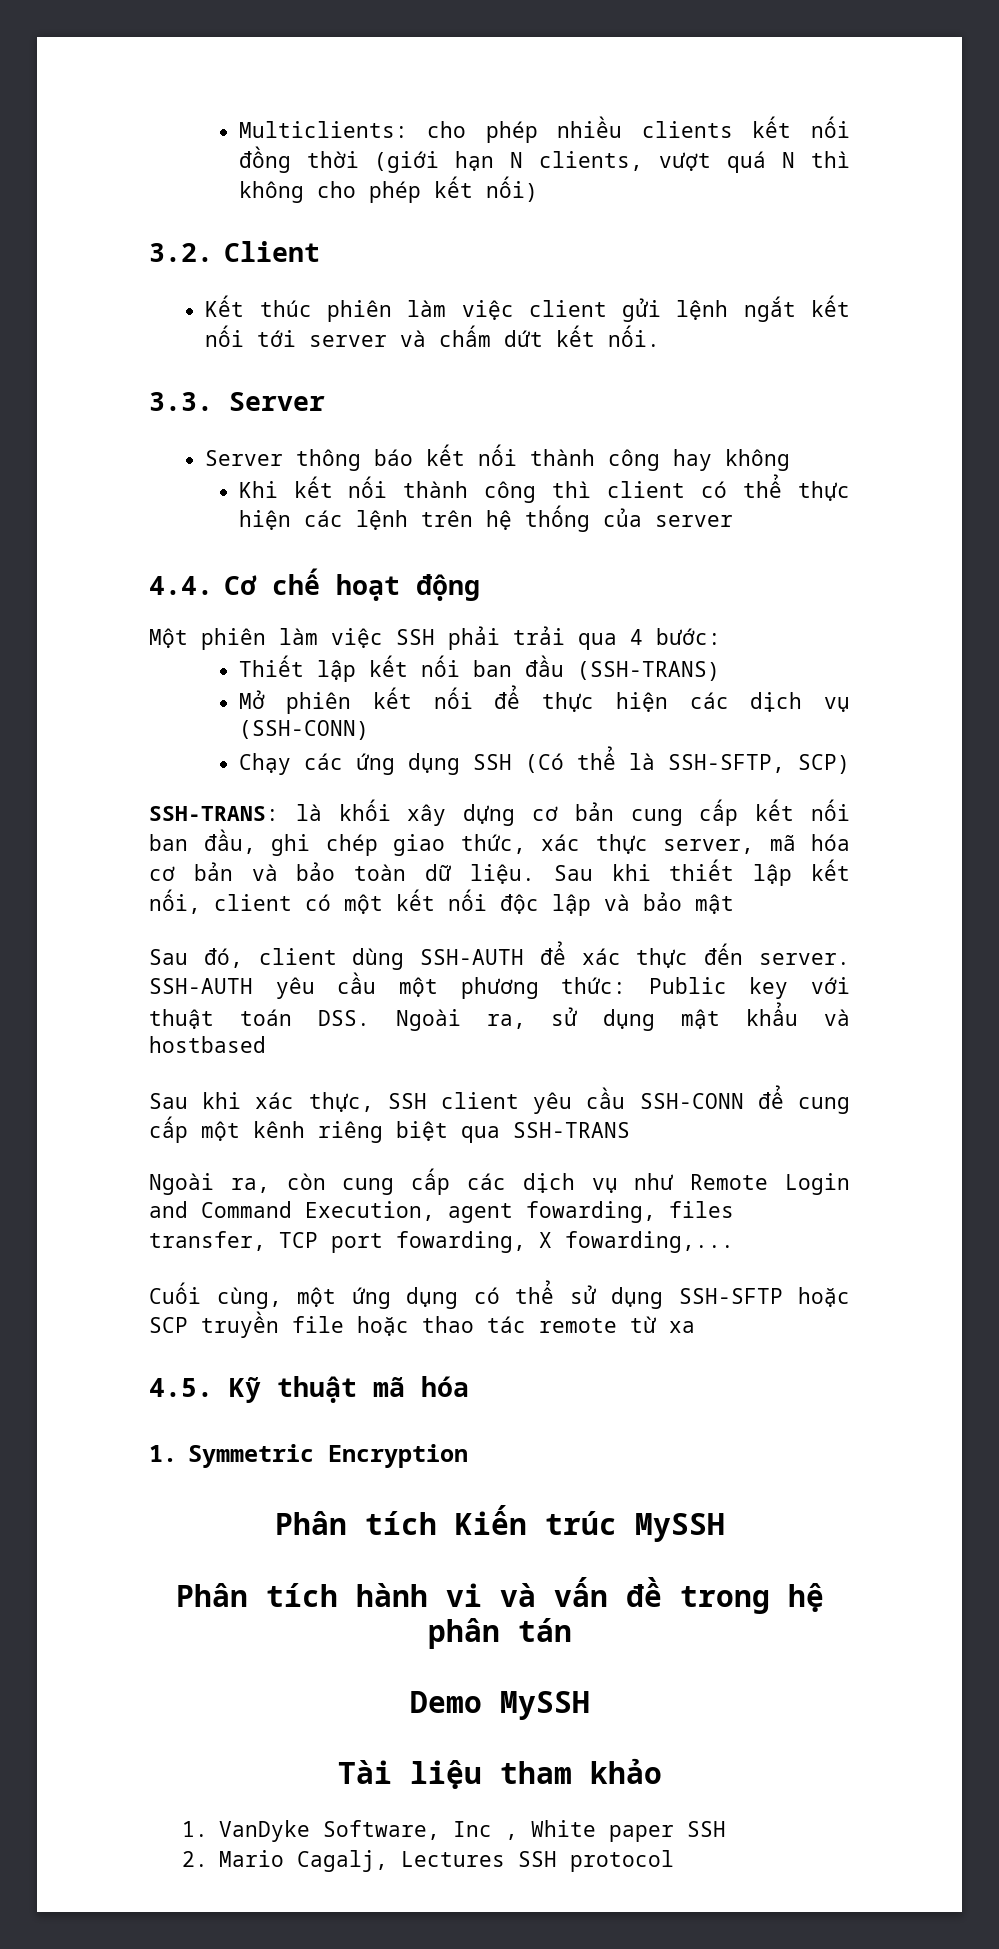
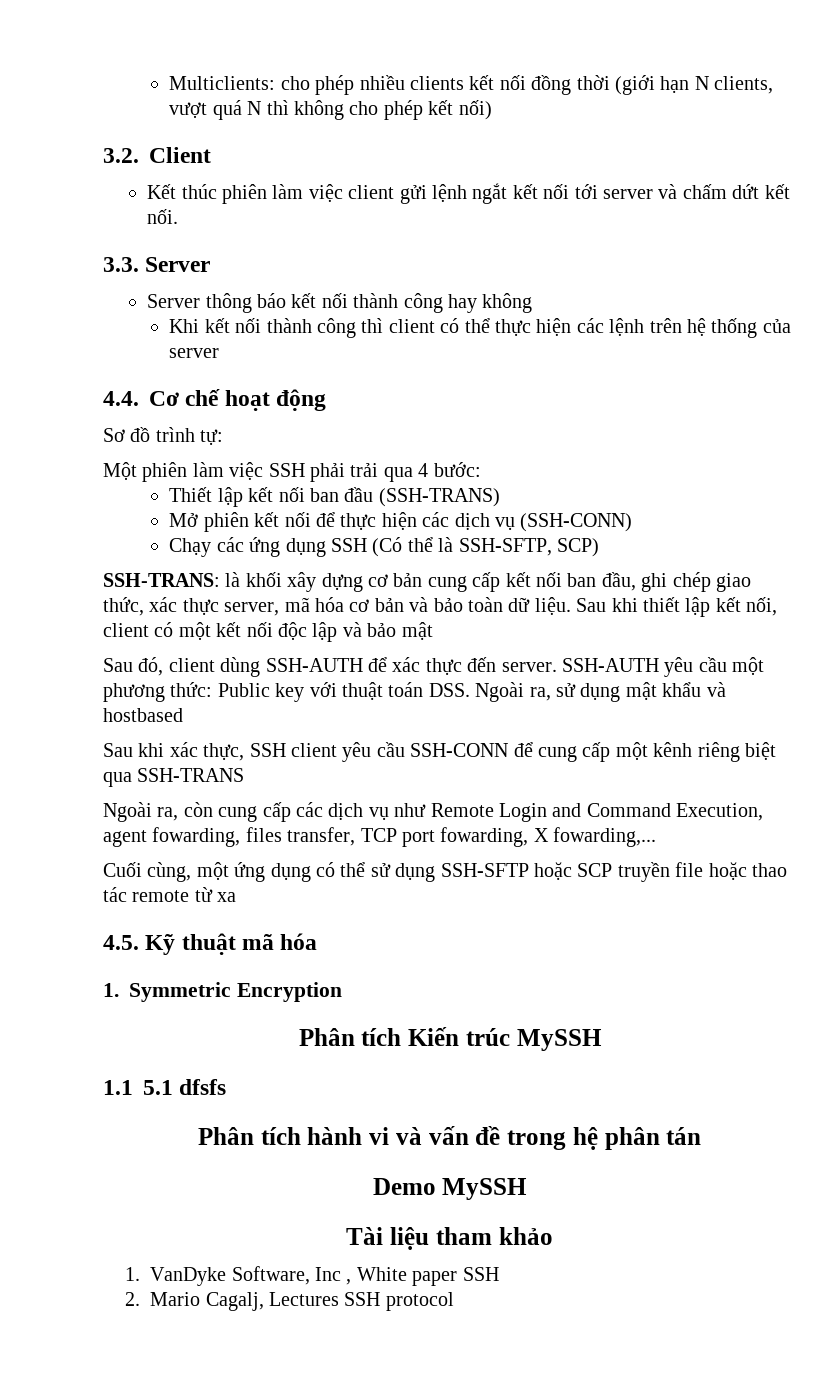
(480, 587) none -> [103,427,224,445] // Sơ đồ trình tự:
(725, 1527) none -> [103,1079,227,1095] // 1.1 5.1 dfsfs

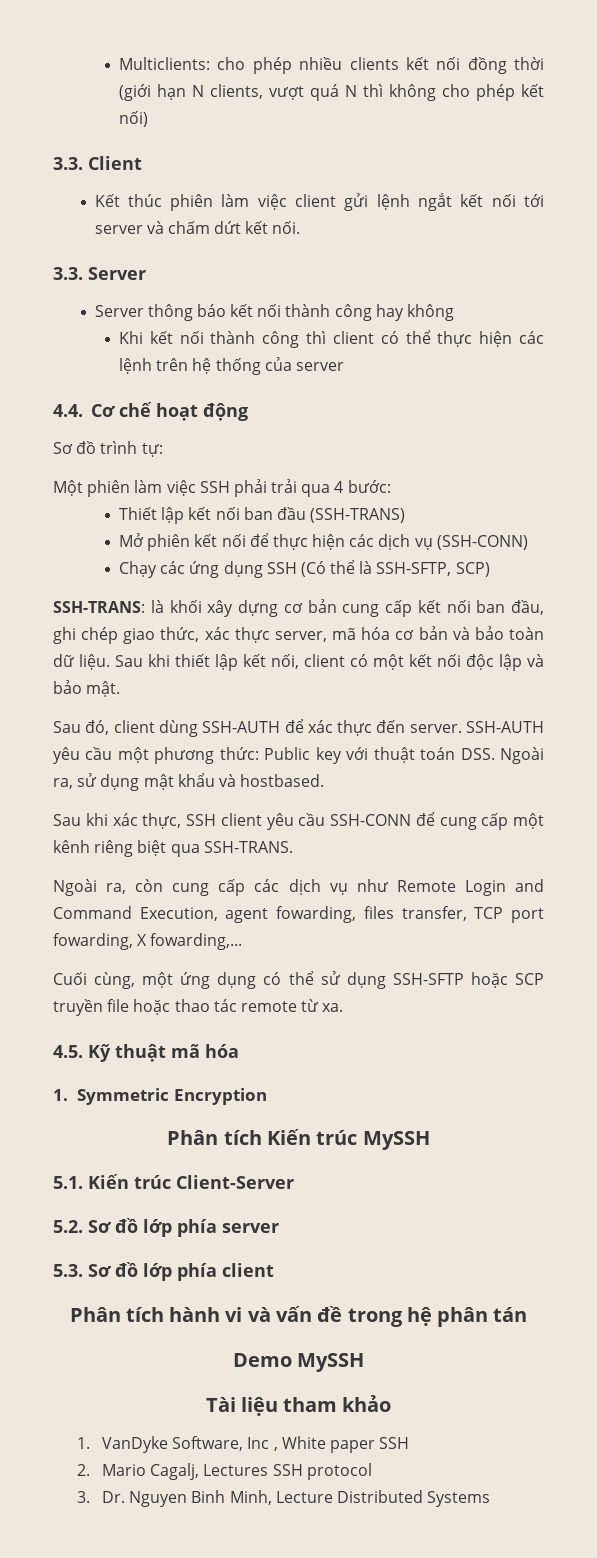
[103,148,139,163] 3.2. -> [53,157,83,170] 3.3.
[401,622,433,640] mật -> [86,681,121,697] mật.
[103,708,183,722] hostbased -> [240,774,325,787] hostbased.
[137,768,245,782] SSH-TRANS -> [203,841,293,853] SSH-TRANS.
[217,892,237,902] xa -> [322,1003,344,1012] xa.
[103,1079,227,1095] 1.1 5.1 dfsfs -> [53,1174,294,1189] [53,1218,279,1237] [53,1262,274,1281] 5.1. Kiến trúc Client-Server // 5.2. Sơ đồ lớp phía server // 5.3. Sơ đồ lớp phía client
(454, 1301) none -> [77,1490,491,1507] // 3. Dr. Nguyen Binh Minh, Lecture Distributed Systems

